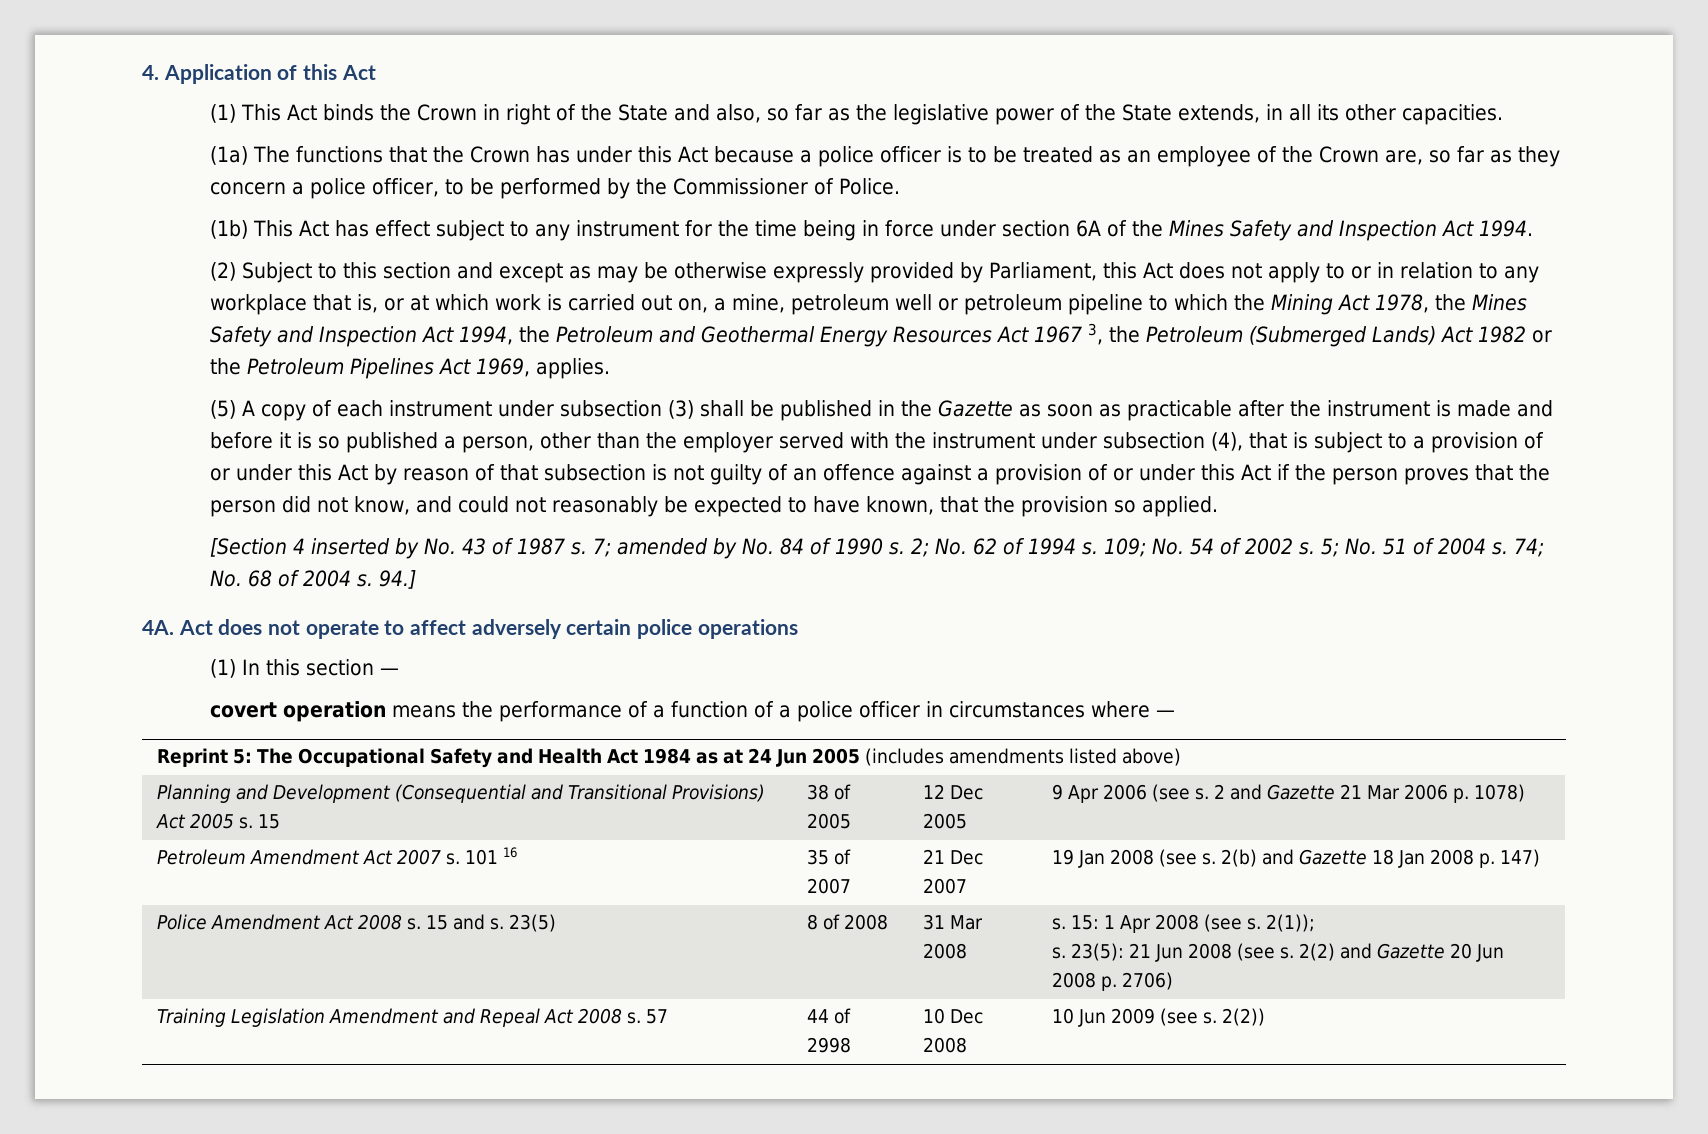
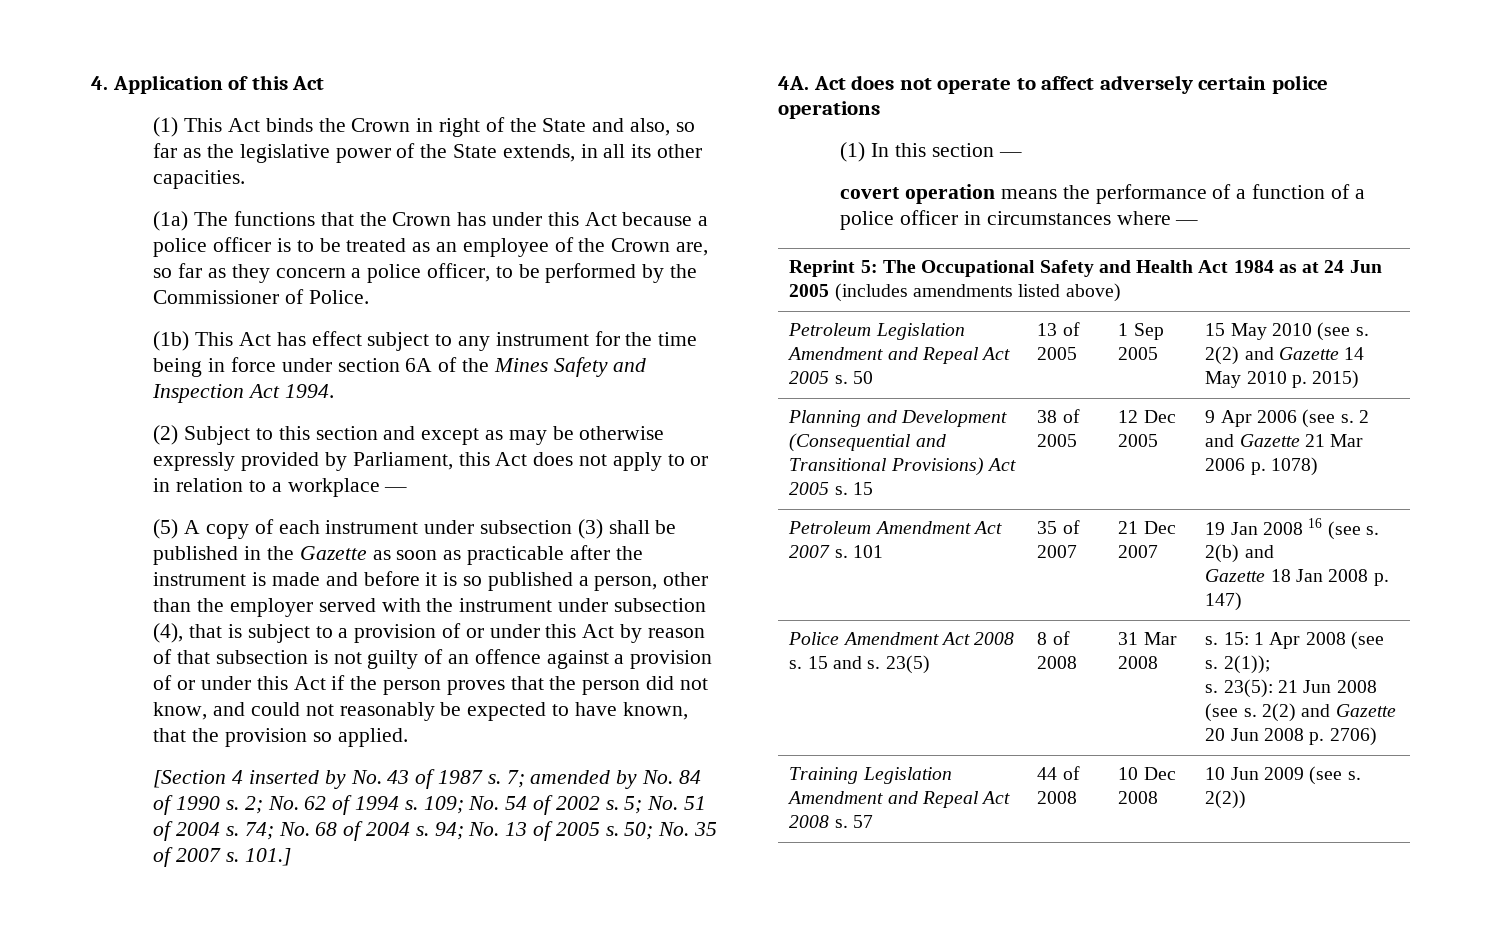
[1504,266,1540,283] [210,294,1528,315] [210,323,1553,347] [210,358,611,379] any workplace that is, or at which work is carried out on, a mine, petroleum well or petroleum pipeline to which the Mining Act 1978, the Mines Safety and Inspection Act 1994, the Petroleum and Geothermal Energy Resources Act 1967 3, the Petroleum (Submerged Lands) Act 1982 or the Petroleum Pipelines Act 1969, applies. -> [271,478,408,497] a workplace —
[379,570,417,589] 94.] -> [434,821,717,841] [153,847,291,867] 94; No. 13 of 2005 s. 50; No. 35 of 2007 s. 101.]
(1181, 757) none -> [788,323,965,340] [787,347,1011,364] [789,371,874,384] [1037,322,1080,336] [1037,347,1078,360] [1118,323,1164,340] [1118,347,1159,360] [1205,322,1369,341] [1205,346,1365,365] [1205,370,1360,389] // Petroleum Legislation Amendment and Repeal Act 2005 s. 50 | 13 of 2005 | 1 Sep 2005 | 15 May 2010 (see s. 2(2) and Gazette 14 May 2010 p. 2015)
[502,847,517,858] 16 -> (884, 551) none
(1154, 857) none -> [1308,518,1323,528] 16
(1294, 857) none -> (1274, 551) //
[806,1037,851,1053] 2998 -> [1037,791,1078,804] 2008

